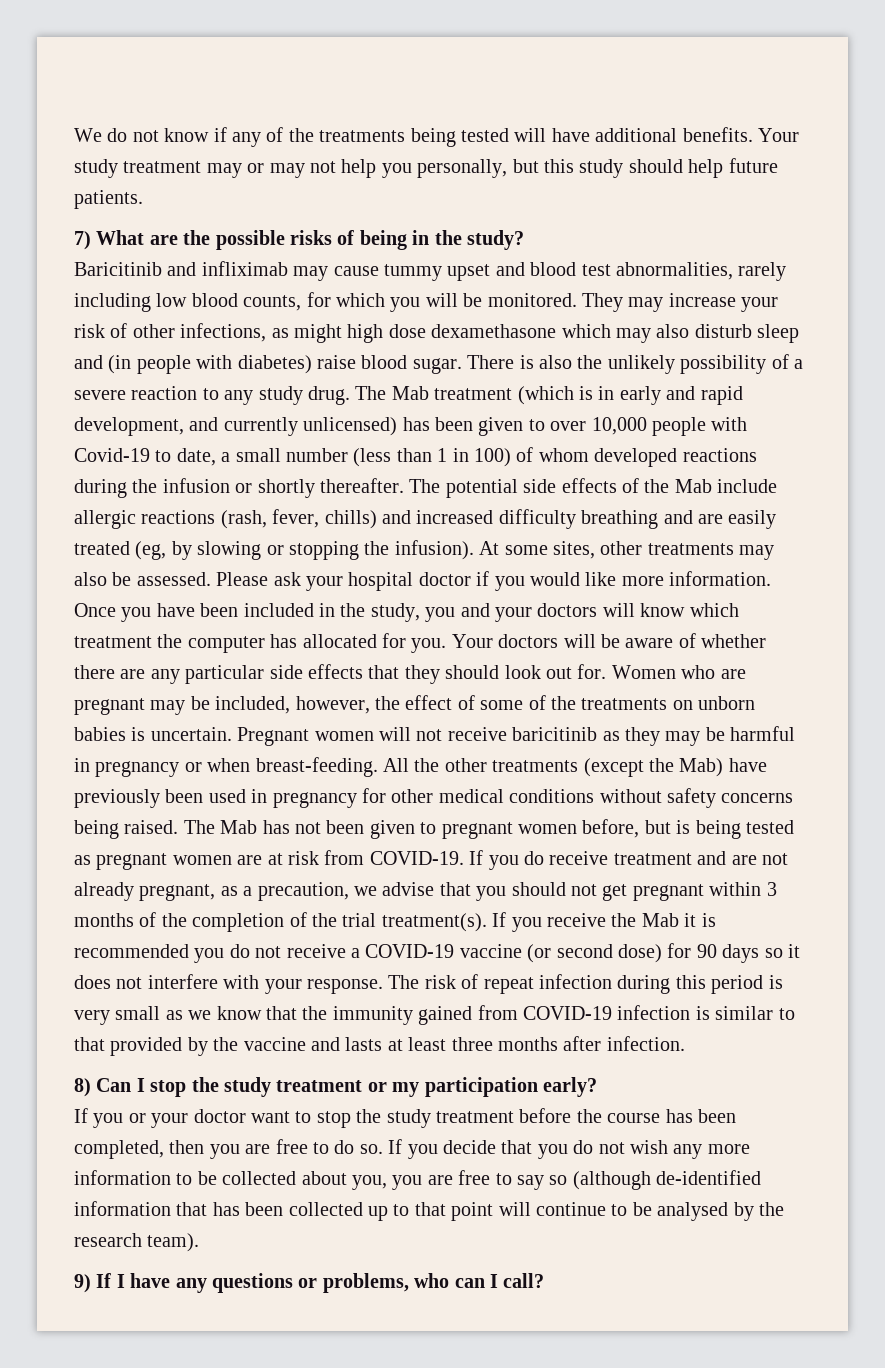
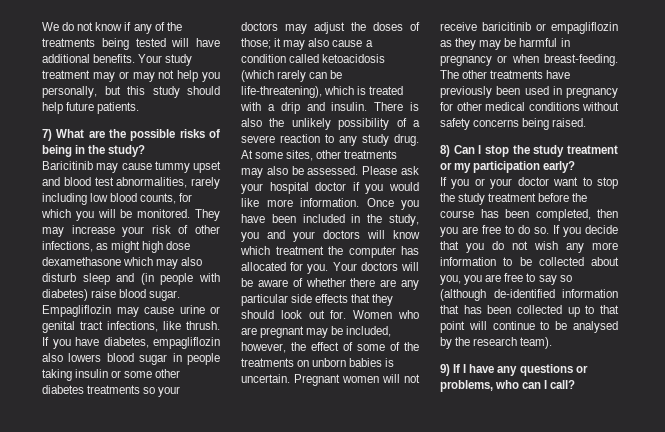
[167,261,288,276] and infliximab -> (93, 165) none
(462, 366) none -> [42,305,220,317] [42,321,220,333] [42,337,220,349] [42,353,220,365] [42,369,181,381] [42,385,181,397] [241,22,420,34] [241,38,373,50] [241,54,386,63] [241,70,343,82] [241,86,404,98] [240,102,368,114] Empagliflozin may cause urine or genital tract infections, like thrush. If you have diabetes, empagliflozin also lowers blood sugar in people taking insulin or some other diabetes treatments so your doctors may adjust the doses of those; it may also cause a condition called ketoacidosis (which rarely can be life-threatening), which is treated with a drip and insulin.
[355,386,743,405] [74,417,748,436] [74,447,757,467] [74,478,778,498] [74,509,777,529] [74,540,474,560] The Mab treatment (which is in early and rapid development, and currently unlicensed) has been given to over 10,000 people with Covid-19 to date, a small number (less than 1 in 100) of whom developed reactions during the infusion or shortly thereafter. The potential side effects of the Mab include allergic reactions (rash, fever, chills) and increased difficulty breathing and are easily treated (eg, by slowing or stopping the infusion). -> (419, 140) none
(598, 734) none -> [536,22,618,34] or empagliflozin
[383,758,724,777] All the other treatments (except the Mab) -> [440,70,544,79] The other treatments
[183,819,794,839] [74,850,788,870] [74,882,777,901] [74,912,716,932] [74,943,800,963] [74,974,783,994] [74,1005,795,1025] [74,1036,685,1056] The Mab has not been given to pregnant women before, but is being tested as pregnant women are at risk from COVID-19. If you do receive treatment and are not already pregnant, as a precaution, we advise that you should not get pregnant within 3 months of the completion of the trial treatment(s). If you receive the Mab it is recommended you do not receive a COVID-19 vaccine (or second dose) for 90 days so it does not interfere with your response. The risk of repeat infection during this period is very small as we know that the immunity gained from COVID-19 infection is similar to that provided by the vaccine and lasts at least three months after infection. -> (587, 122) none

